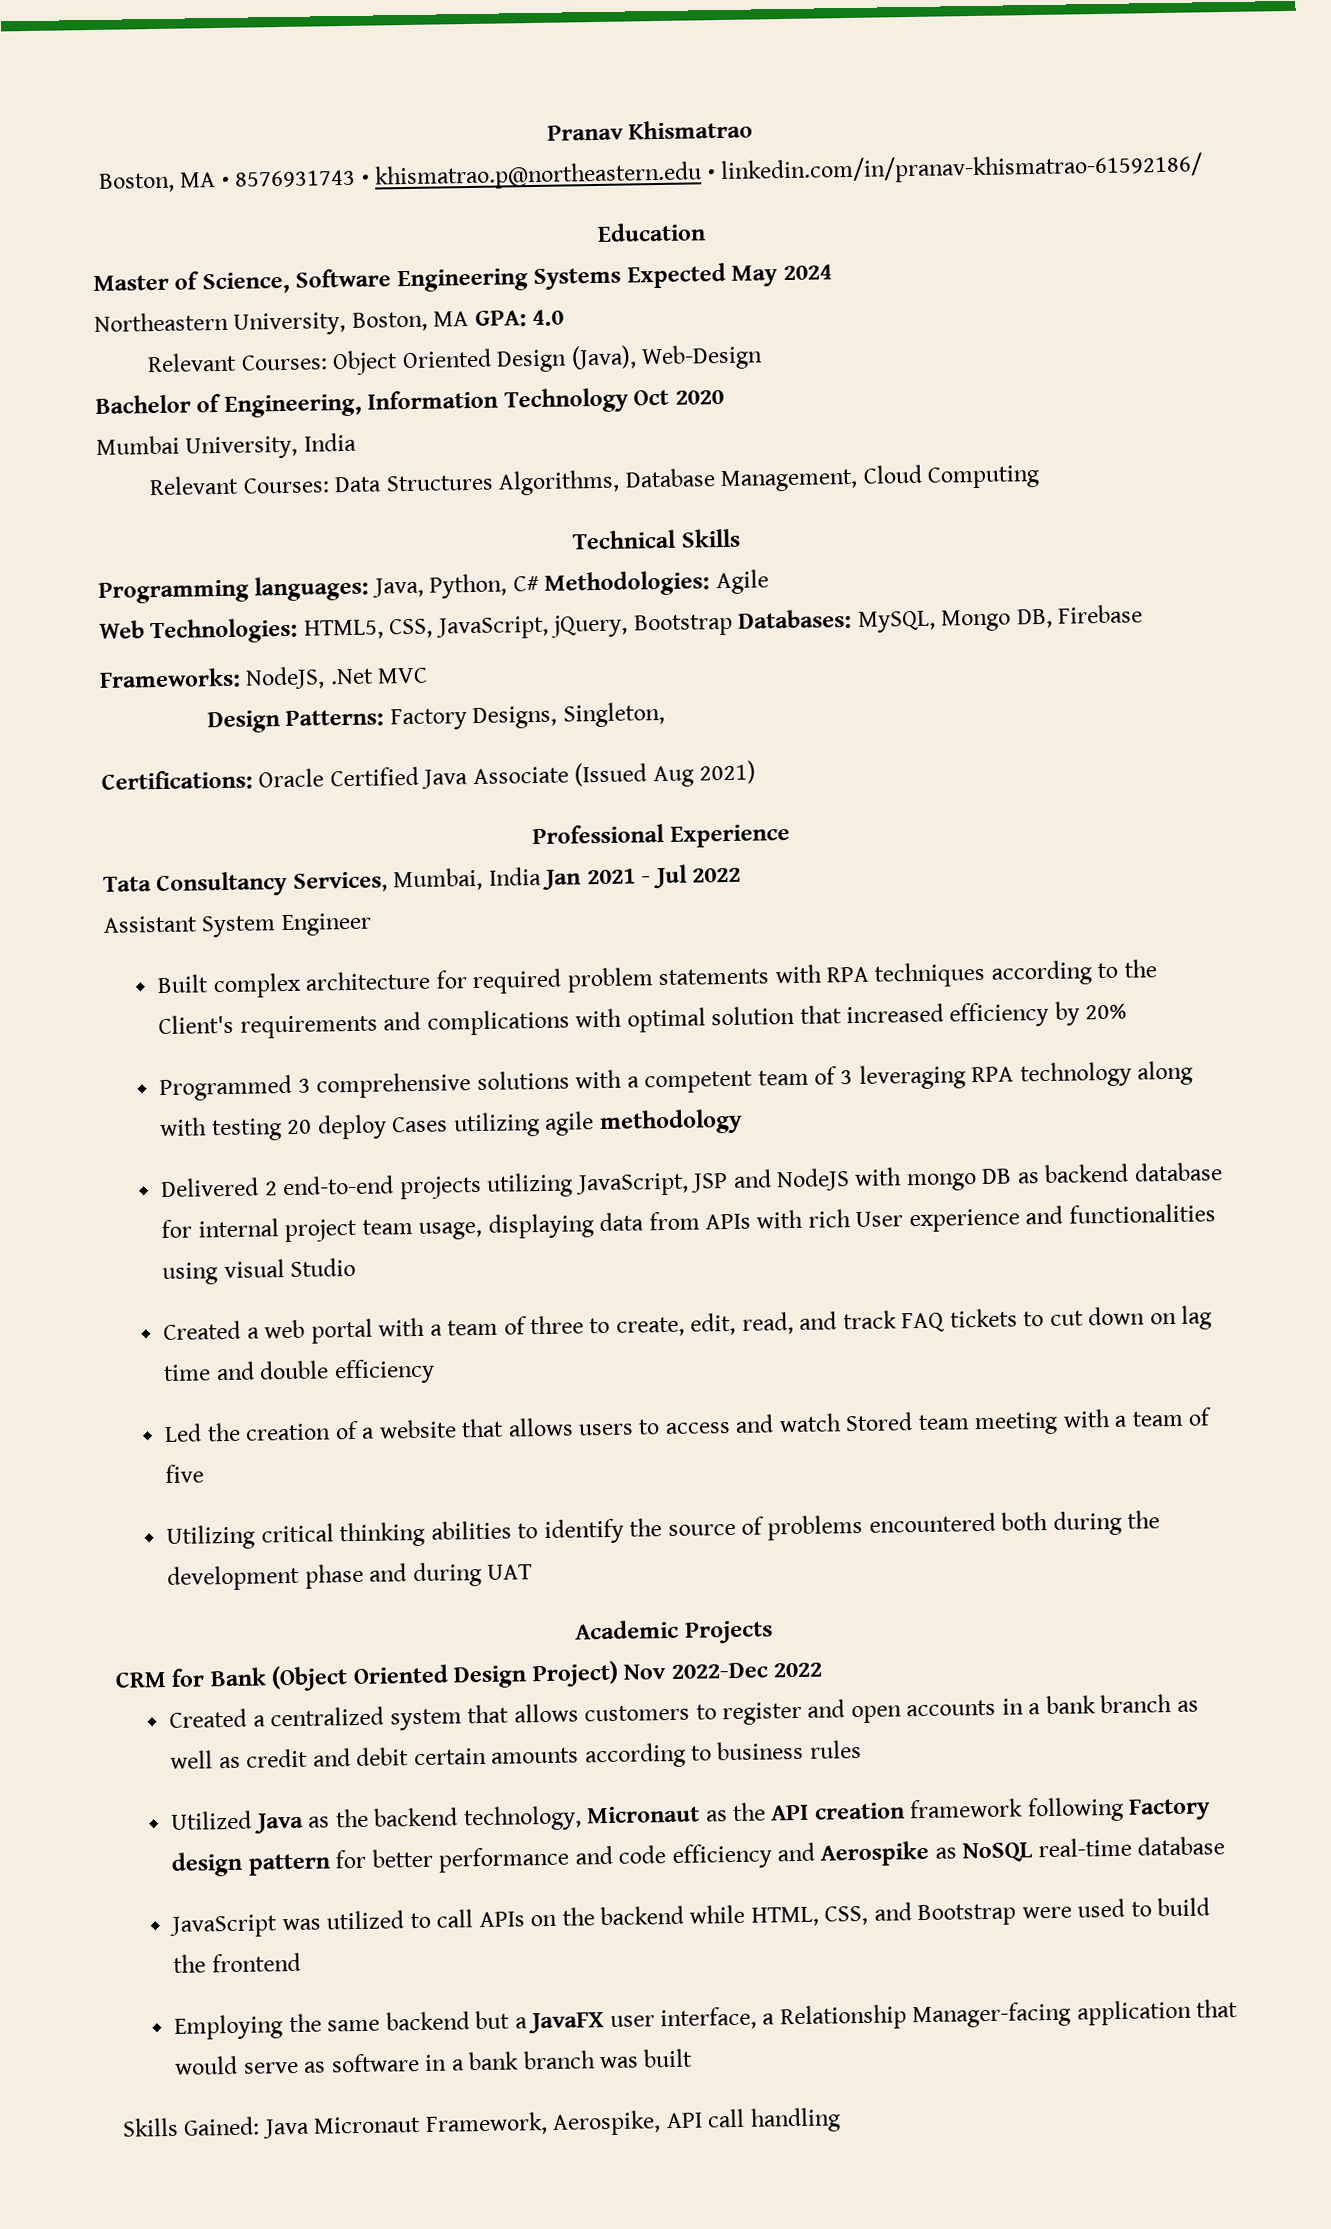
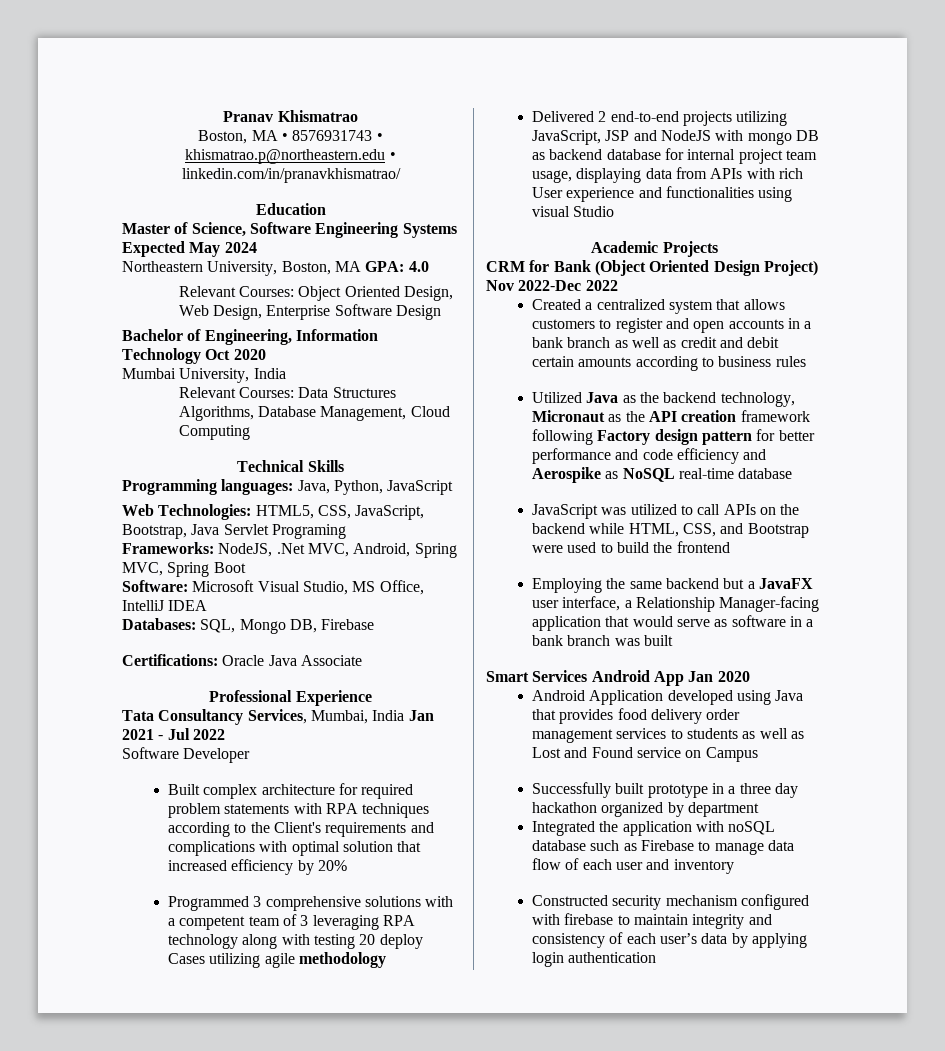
[720,152,1204,185] linkedin.com/in/pranav-khismatrao-61592186/ -> [181,168,401,183] linkedin.com/in/pranavkhismatrao/
[496,344,764,373] Design (Java), Web-Design -> [403,286,453,301] [178,304,441,320] Design, Web Design, Enterprise Software Design
[512,569,769,597] C# Methodologies: Agile -> [387,480,454,495] JavaScript
[551,604,1144,638] [99,666,429,690] [206,701,665,734] jQuery, Bootstrap Databases: MySQL, Mongo DB, Firebase // Frameworks: NodeJS, .Net MVC // Design Patterns: Factory Designs, Singleton, -> [122,524,346,539] [122,542,457,558] [122,562,246,577] [122,580,424,595] [122,600,208,611] [122,618,375,634] Bootstrap, Java Servlet Programing // Frameworks: NodeJS, .Net MVC, Android, Spring MVC, Spring Boot // Software: Microsoft Visual Studio, MS Office, IntelliJ IDEA // Databases: SQL, Mongo DB, Firebase
[329,766,419,787] Certified -> (265, 660) none
[574,760,757,788] (Issued Aug 2021) -> (362, 660) none
[103,912,372,938] Assistant System Engineer -> [122,747,251,763] Software Developer
[163,1305,1213,1344] [163,1358,435,1385] [164,1407,1213,1442] [165,1464,205,1483] [166,1510,1161,1550] [167,1561,533,1591] // Created a web portal with a team of three to create, edit, read, and track FAQ tickets to cut down on lag time and double efficiency // Led the creation of a website that allows users to access and watch Stored team meeting with a team of five // Utilizing critical thinking abilities to identify the source of problems encountered both during the development phase and during UAT -> (615, 211) none
[122,2107,841,2139] Skills Gained: Java Micronaut Framework, Aerospike, API call handling -> [486,670,750,686] [531,690,804,705] [531,708,741,724] [531,728,804,743] [531,747,758,762] [531,782,798,798] [531,802,759,817] [531,821,776,836] [531,840,794,855] [531,858,734,874] [531,894,809,910] [531,913,772,929] [531,932,807,948] [531,952,657,967] Smart Services Android App Jan 2020 // Android Application developed using Java that provides food delivery order management services to students as well as Lost and Found service on Campus // Successfully built prototype in a three day hackathon organized by department // Integrated the application with noSQL database such as Firebase to manage data flow of each user and inventory // Constructed security mechanism configured with firebase to maintain integrity and consistency of each user’s data by applying login authentication

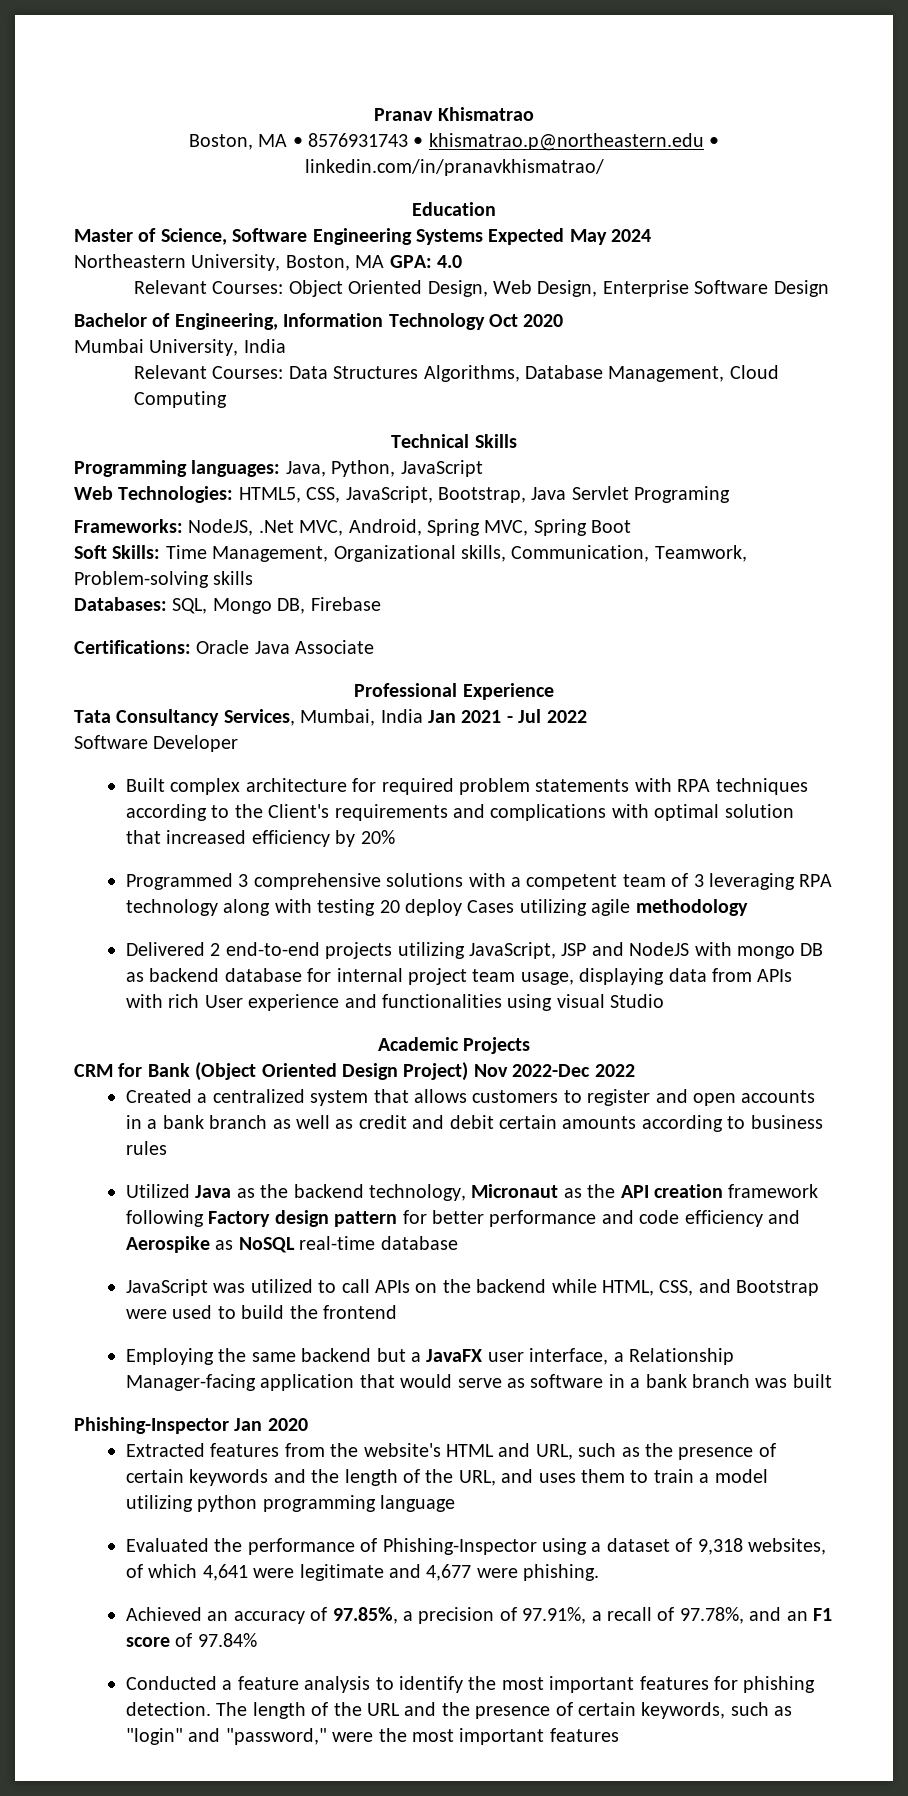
[122,580,424,595] [122,600,208,611] Software: Microsoft Visual Studio, MS Office, IntelliJ IDEA -> [74,545,747,562] [74,571,254,588] Soft Skills: Time Management, Organizational skills, Communication, Teamwork, Problem-solving skills
[486,670,750,686] [531,690,804,705] [531,708,741,724] [531,728,804,743] [531,747,758,762] [531,782,798,798] [531,802,759,817] [531,821,776,836] [531,840,794,855] [531,858,734,874] [531,894,809,910] [531,913,772,929] [531,932,807,948] [531,952,657,967] Smart Services Android App Jan 2020 // Android Application developed using Java that provides food delivery order management services to students as well as Lost and Found service on Campus // Successfully built prototype in a three day hackathon organized by department // Integrated the application with noSQL database such as Firebase to manage data flow of each user and inventory // Constructed security mechanism configured with firebase to maintain integrity and consistency of each user’s data by applying login authentication -> [74,1417,308,1434] [126,1443,776,1460] [126,1469,768,1486] [126,1495,456,1512] [126,1538,827,1555] [126,1564,600,1581] [126,1607,833,1624] [126,1633,257,1647] [126,1676,816,1693] [126,1702,793,1719] [126,1728,619,1745] Phishing-Inspector Jan 2020 // Extracted features from the website's HTML and URL, such as the presence of certain keywords and the length of the URL, and uses them to train a model utilizing python programming language // Evaluated the performance of Phishing-Inspector using a dataset of 9,318 websites, of which 4,641 were legitimate and 4,677 were phishing. // Achieved an accuracy of 97.85%, a precision of 97.91%, a recall of 97.78%, and an F1 score of 97.84% // Conducted a feature analysis to identify the most important features for phishing detection. The length of the URL and the presence of certain keywords, such as "login" and "password," were the most important features

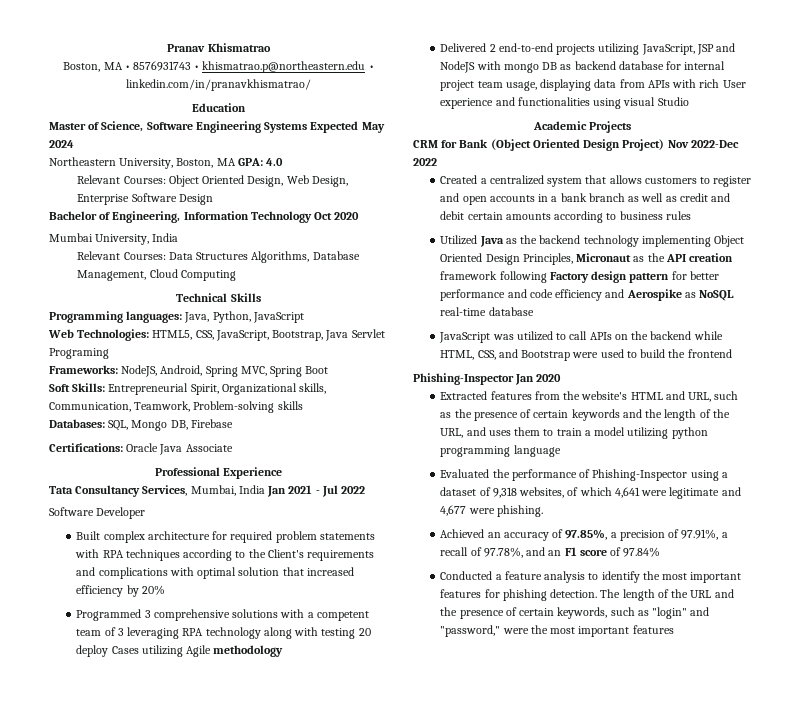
[258,520,344,536] .Net MVC, -> (158, 371) none
[165,545,329,562] Time Management, -> [108,383,219,395] Entrepreneurial Spirit,
[591,899,631,916] agile -> [186,645,212,657] Agile
[369,1184,467,1201] technology, -> [583,235,745,247] [440,253,573,265] technology implementing Object Oriented Design Principles,
[126,1348,735,1365] [126,1374,832,1391] // Employing the same backend but a JavaFX user interface, a Relationship Manager-facing application that would serve as software in a bank branch was built -> (732, 353) none

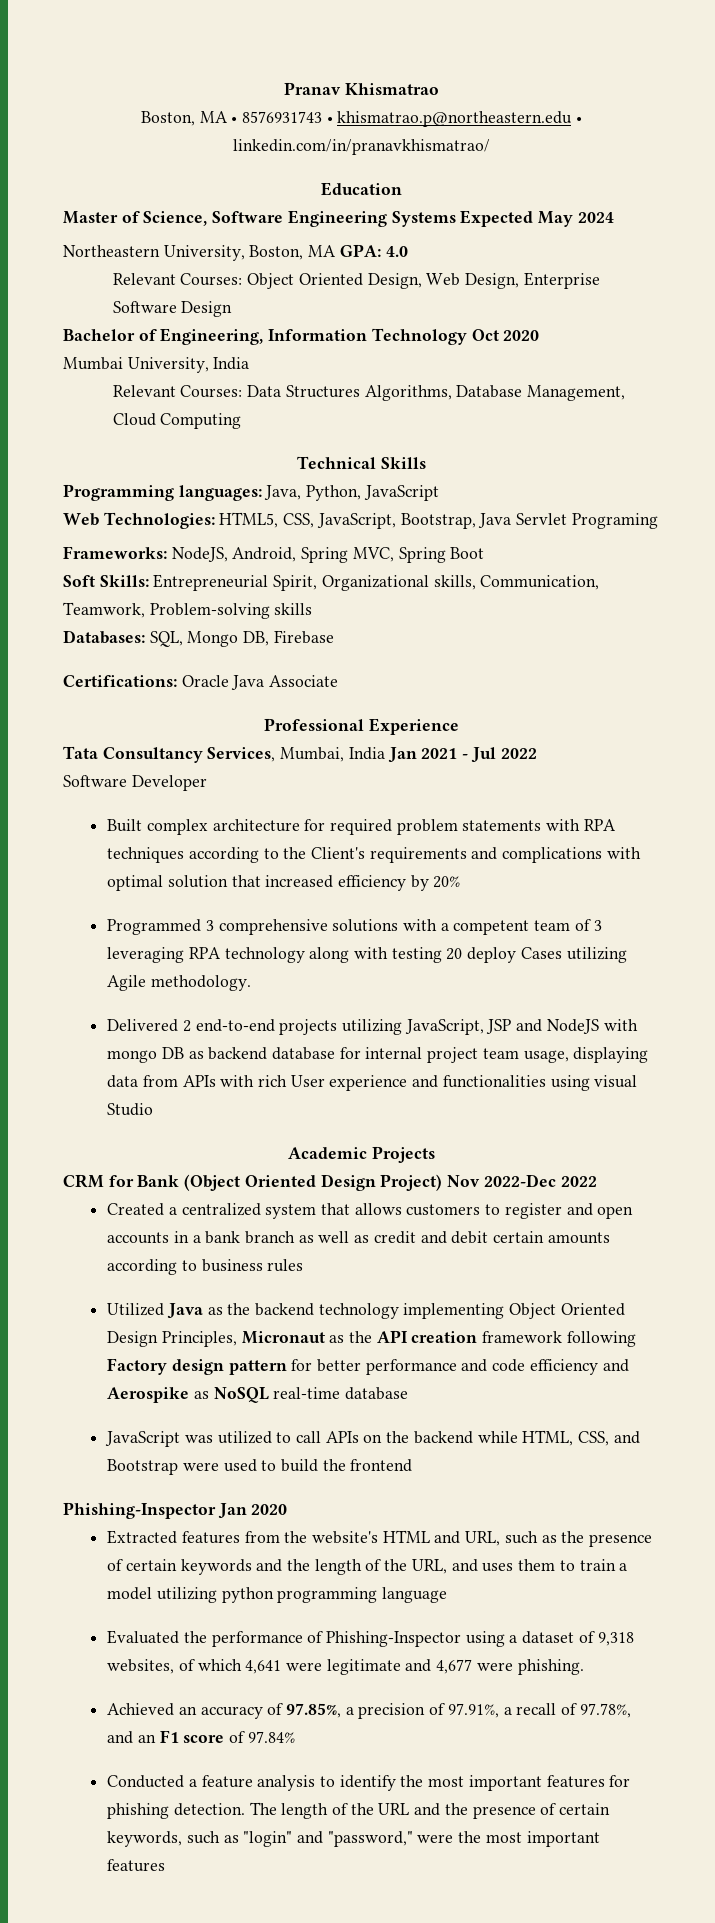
[213,645,284,657] methodology -> [150,975,251,991] methodology.

